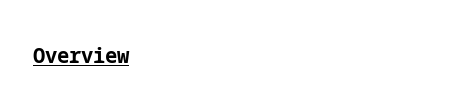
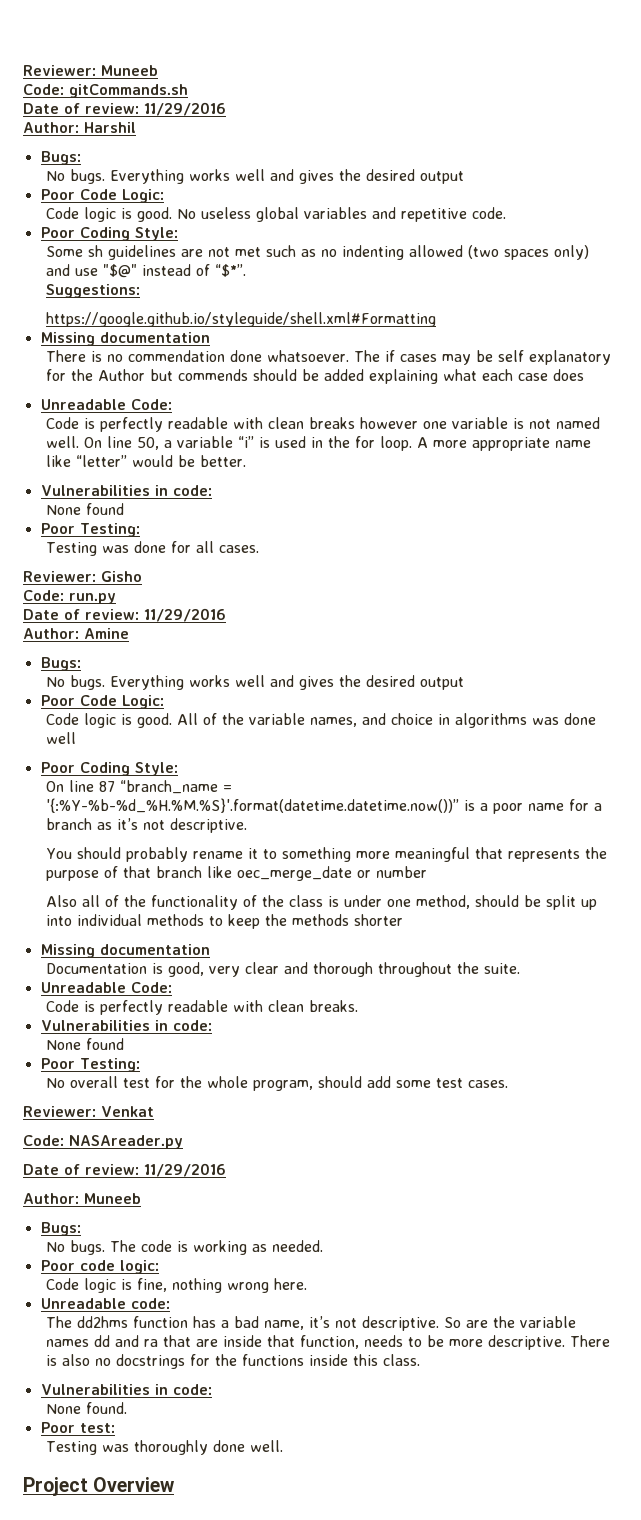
(33, 55) none -> [23,65,158,76] [23,84,188,98] [23,102,226,116] [23,122,136,133] [40,151,81,165] [46,169,465,184] [40,189,164,203] [46,207,507,222] [40,227,178,241] [46,245,590,260] [46,264,247,278] [46,284,141,298] [46,312,437,327] [40,332,210,346] [46,350,612,365] [46,369,585,384] [40,399,172,410] [46,417,601,432] [46,436,592,451] [46,455,247,467] [40,485,212,496] [46,503,125,515] [40,523,140,537] [46,541,260,556] [23,571,142,582] [23,590,116,604] [23,608,226,622] [23,628,129,639] [40,657,81,671] [46,675,465,690] [40,695,164,709] [46,713,597,728] [46,732,77,744] [40,762,178,776] [46,780,233,794] [46,798,603,814] [46,818,248,833] [46,847,608,862] [46,866,428,881] [46,895,598,910] [46,914,404,929] [40,944,210,958] [46,962,521,977] [40,982,172,993] [46,1000,359,1015] [40,1020,212,1031] [46,1038,125,1050] [40,1058,140,1072] [46,1076,509,1091] [23,1106,154,1117] [23,1135,183,1149] [23,1163,226,1177] [23,1193,141,1204] [40,1222,81,1236] [46,1240,324,1255] [40,1260,159,1274] [46,1278,308,1293] [40,1298,170,1309] [46,1316,577,1331] [46,1335,611,1350] [46,1354,421,1369] [40,1384,212,1395] [46,1402,128,1414] [40,1422,115,1433] [46,1440,284,1455] [23,1477,88,1496] Reviewer: Muneeb // Code: gitCommands.sh // Date of review: 11/29/2016 // Author: Harshil // Bugs: // No bugs. Everything works well and gives the desired output // Poor Code Logic: // Code logic is good. No useless global variables and repetitive code. // Poor Coding Style: // Some sh guidelines are not met such as no indenting allowed (two spaces only) and use "$@" instead of “$*”. // Suggestions: // https://google.github.io/styleguide/shell.xml#Formatting // Missing documentation // There is no commendation done whatsoever. The if cases may be self explanatory for the Author but commends should be added explaining what each case does // Unreadable Code: // Code is perfectly readable with clean breaks however one variable is not named well. On line 50, a variable “i” is used in the for loop. A more appropriate name like “letter” would be better. // Vulnerabilities in code: // None found // Poor Testing: // Testing was done for all cases. // Reviewer: Gisho // Code: run.py // Date of review: 11/29/2016 // Author: Amine // Bugs: // No bugs. Everything works well and gives the desired output // Poor Code Logic: // Code logic is good. All of the variable names, and choice in algorithms was done well // Poor Coding Style: // On line 87 “branch_name = '{:%Y-%b-%d_%H.%M.%S}'.format(datetime.datetime.now())” is a poor name for a branch as it’s not descriptive. // You should probably rename it to something more meaningful that represents the purpose of that branch like oec_merge_date or number // Also all of the functionality of the class is under one method, should be split up into individual methods to keep the methods shorter // Missing documentation // Documentation is good, very clear and thorough throughout the suite. // Unreadable Code: // Code is perfectly readable with clean breaks. // Vulnerabilities in code: // None found // Poor Testing: // No overall test for the whole program, should add some test cases. // Reviewer: Venkat // Code: NASAreader.py // Date of review: 11/29/2016 // Author: Muneeb // Bugs: // No bugs. The code is working as needed. // Poor code logic: // Code logic is fine, nothing wrong here. // Unreadable code: // The dd2hms function has a bad name, it’s not descriptive. So are the variable names dd and ra that are inside that function, needs to be more descriptive. There is also no docstrings for the functions inside this class. // Vulnerabilities in code: // None found. // Poor test: // Testing was thoroughly done well. // Project

